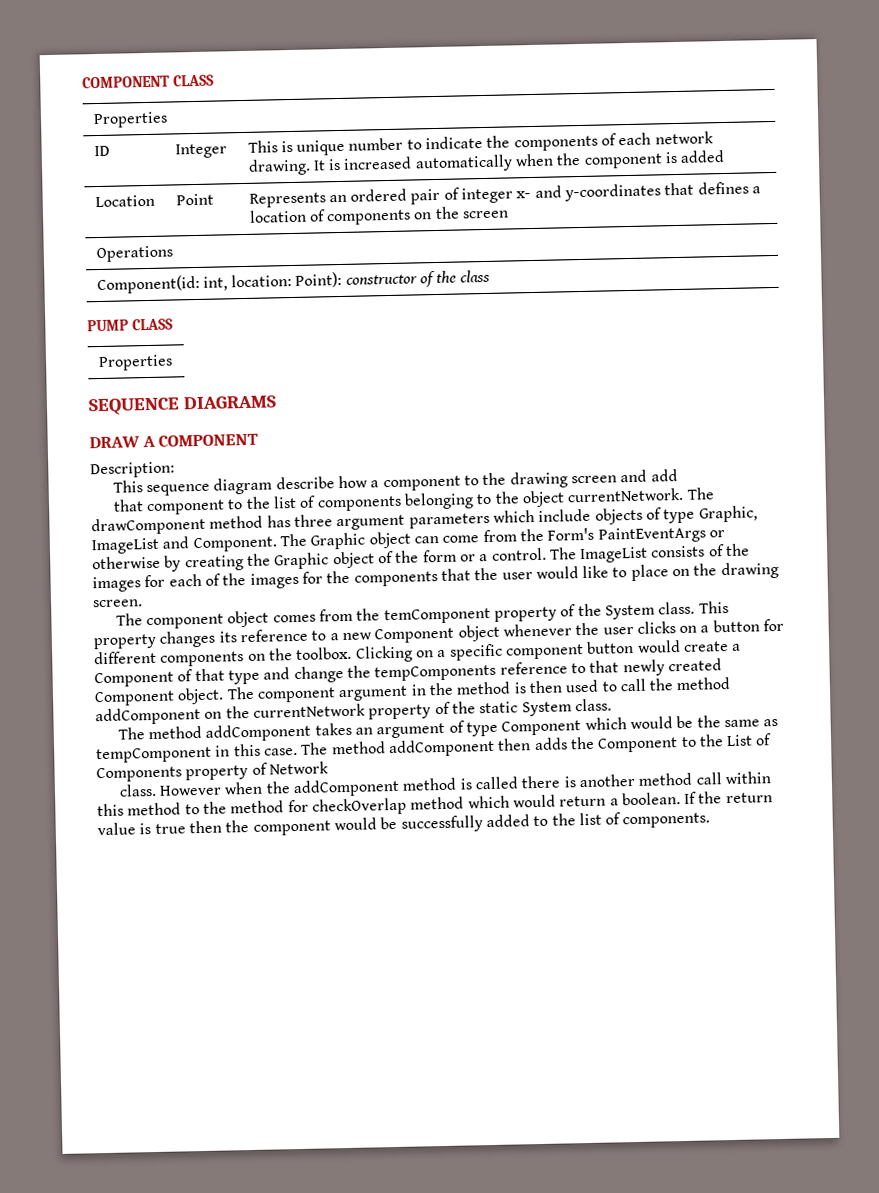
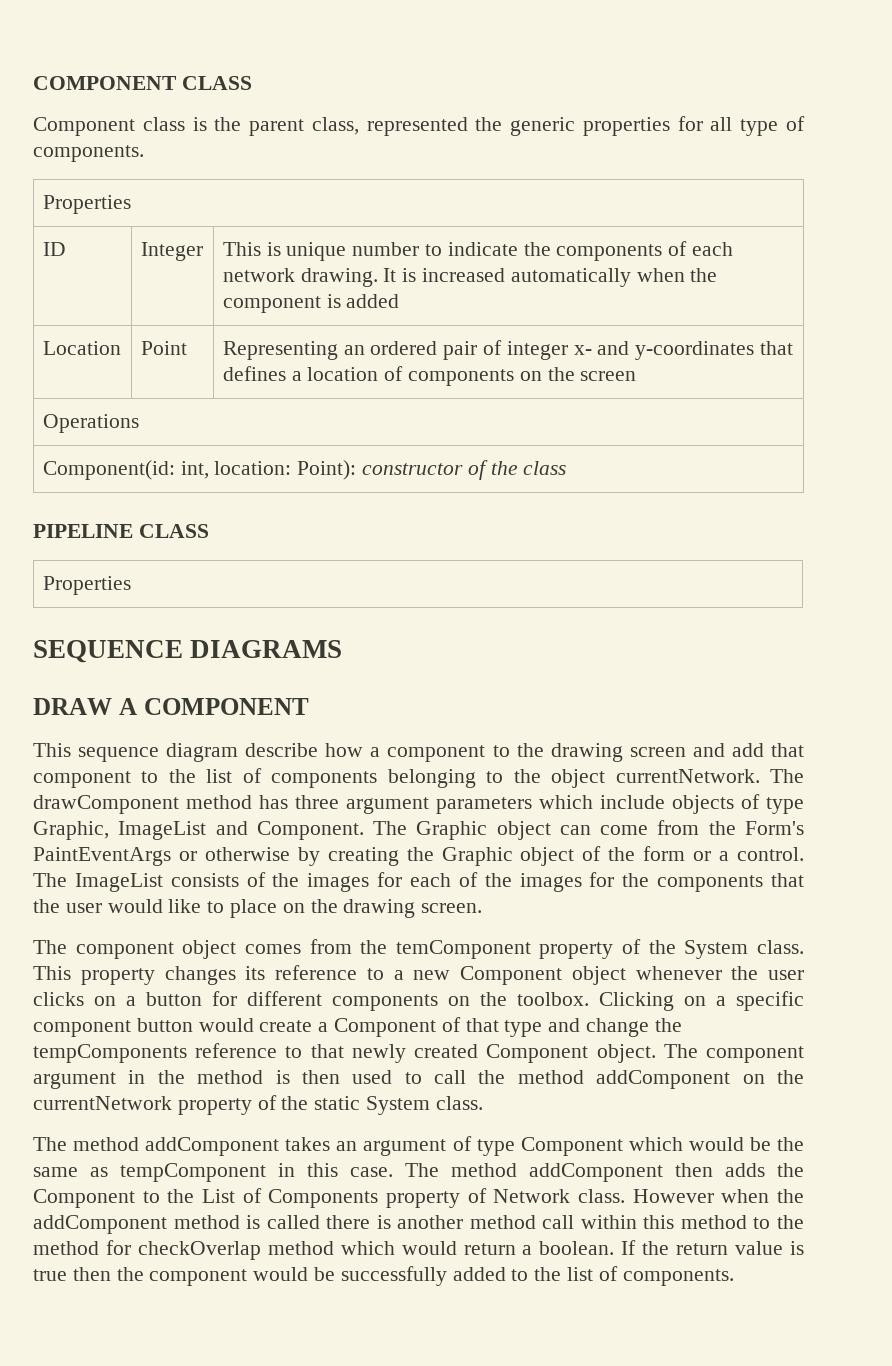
(214, 80) none -> [33,116,805,136] [33,145,144,162] // Component class is the parent class, represented the generic properties for all type of components.
[248,192,326,208] Represents -> [222,341,338,360] Representing
[87,319,129,332] PUMP -> [33,524,133,538] PIPELINE
[90,461,175,479] // Description: -> (309, 706) none
(678, 475) // -> (764, 750) none
(329, 768) // -> (571, 1196) none

